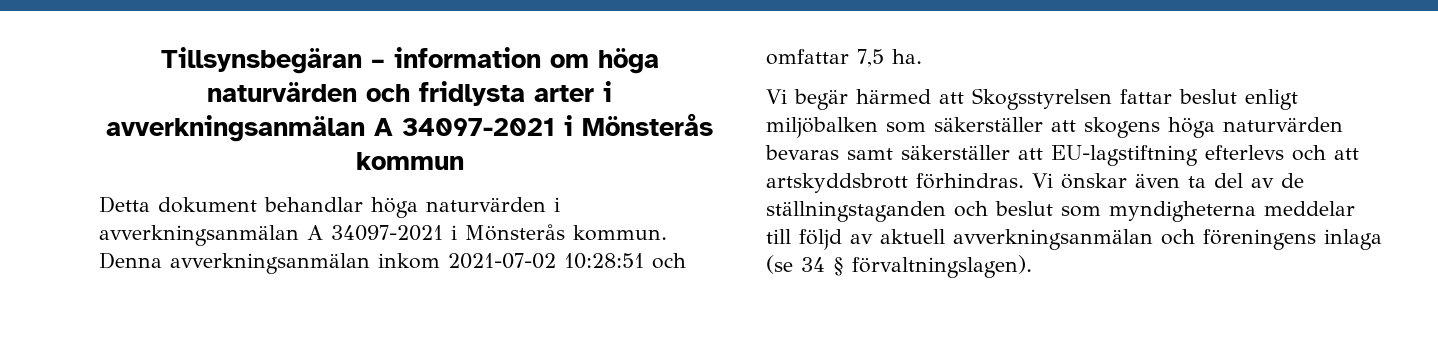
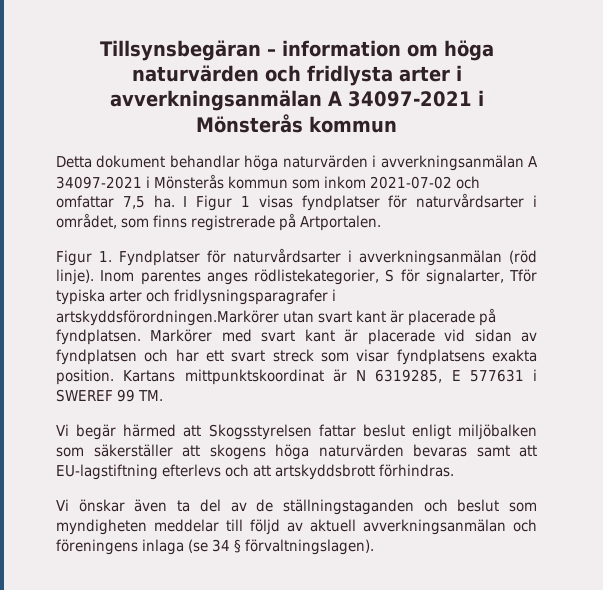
[573,225,667,241] [99,252,370,274] kommun. Denna avverkningsanmälan -> [228,176,320,189] kommun som
[564,253,644,269] 10:28:51 -> (452, 182) none
(922, 56) none -> [183,193,537,211] [56,213,381,231] [56,248,537,266] [56,269,537,285] [56,289,336,305] [56,308,496,326] [56,329,538,345] [56,349,537,365] [56,369,537,385] [56,389,163,402] I Figur 1 visas fyndplatser för naturvårdsarter i området, som finns registrerade på Artportalen. // Figur 1. Fyndplatser för naturvårdsarter i avverkningsanmälan (röd linje). Inom parentes anges rödlistekategorier, S för signalarter, Tför typiska arter och fridlysningsparagrafer i artskyddsförordningen.Markörer utan svart kant är placerade på fyndplatsen. Markörer med svart kant är placerade vid sidan av fyndplatsen och har ett svart streck som visar fyndplatsens exakta position. Kartans mittpunktskoordinat är N 6319285, E 577631 i SWEREF 99 TM.
[901,145,1010,160] säkerställer -> (510, 451) none
(1024, 181) none -> (454, 470) //
[1109,201,1256,222] myndigheterna -> [56,519,147,535] myndigheten

